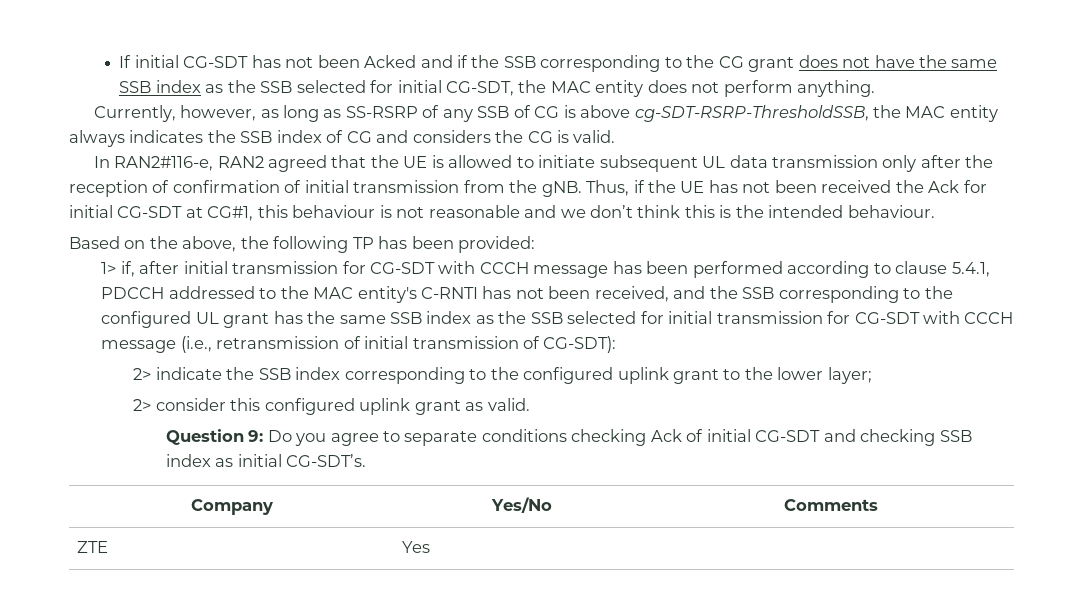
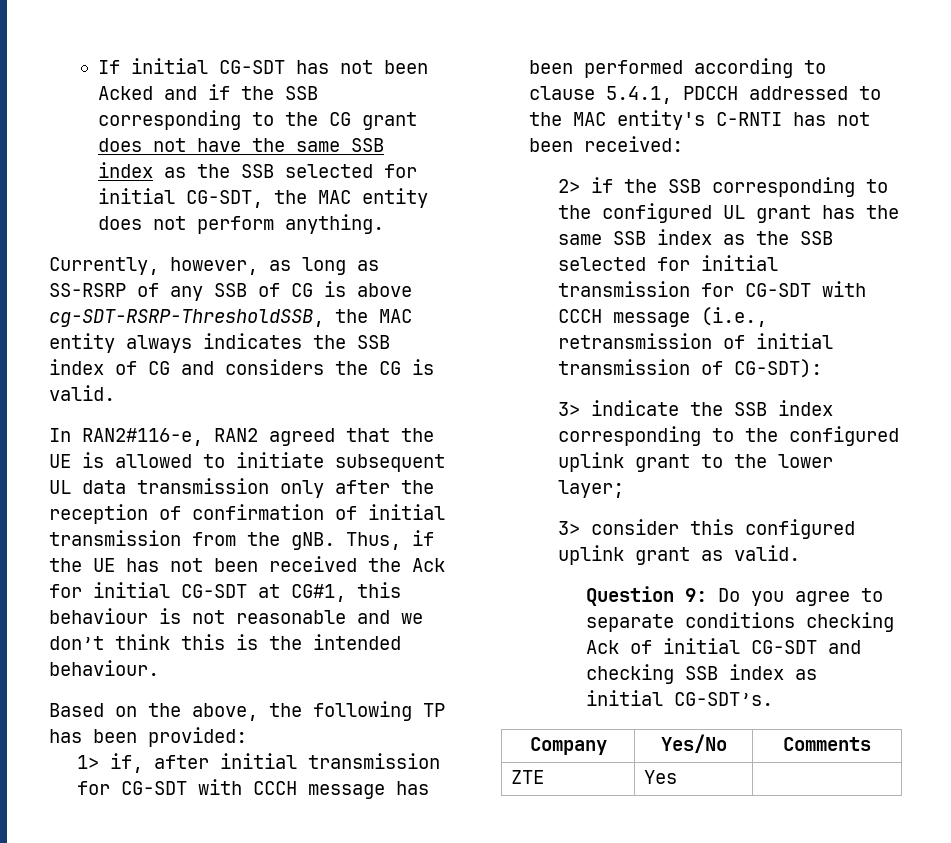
[594,286,706,302] received, and -> [584,136,684,152] [557,177,613,193] received: // 2> if
[133,368,152,380] 2> -> [557,402,580,416] 3>
[133,399,152,411] 2> -> [557,521,580,535] 3>

